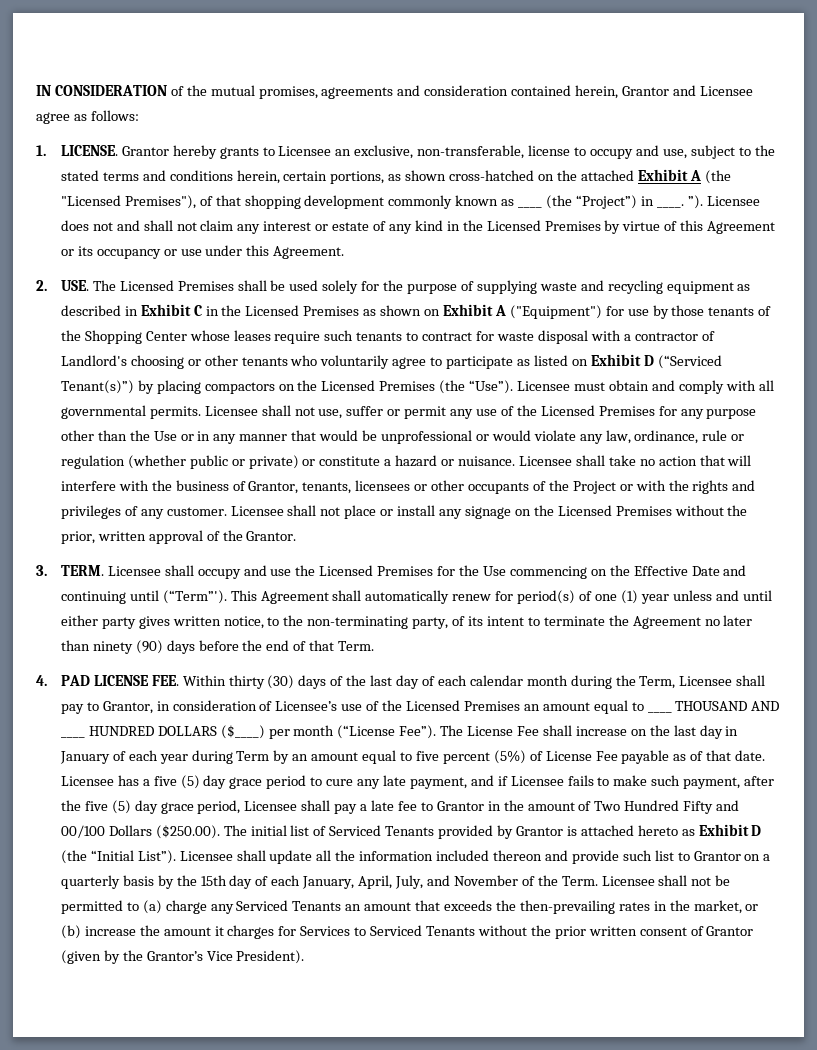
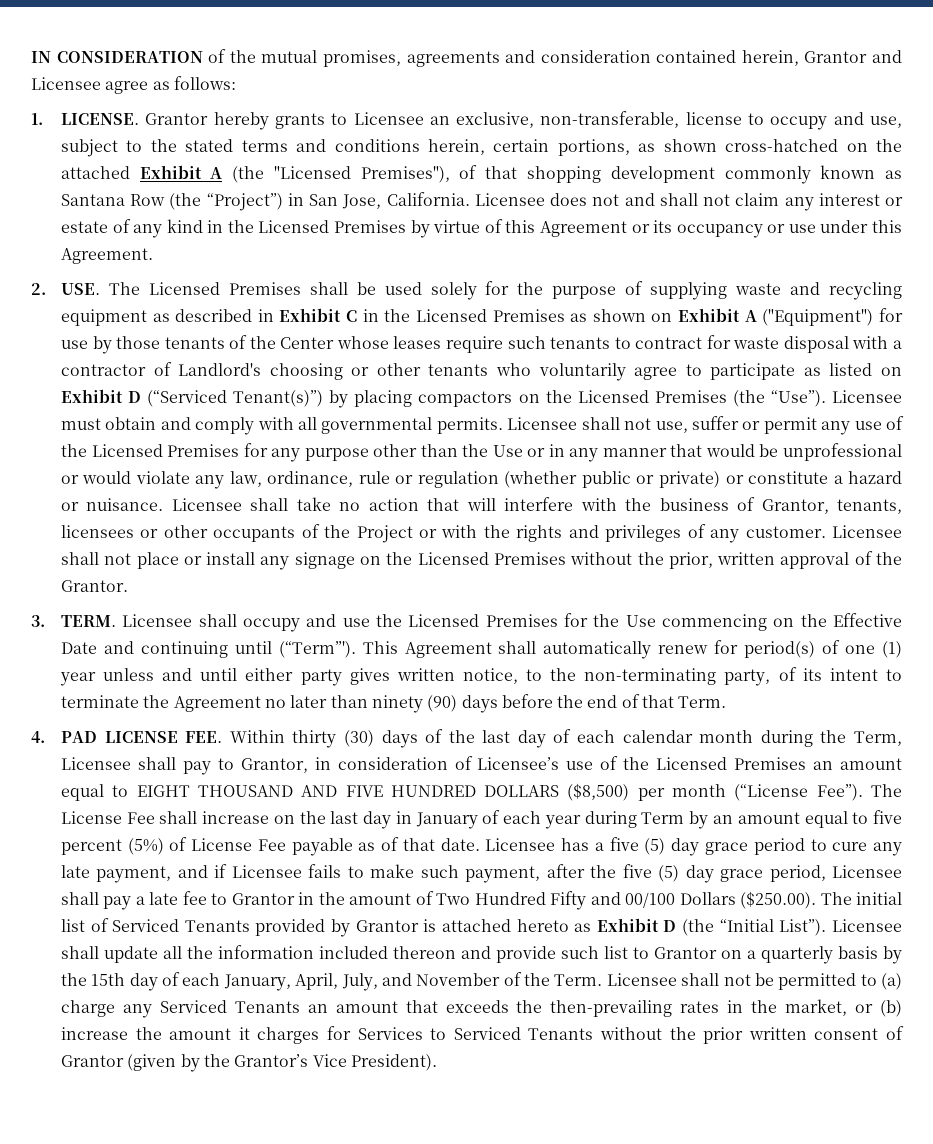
[518,206,543,208] ____ -> [60,194,166,206] Santana Row
[656,195,703,209] ____. ”). -> [309,192,470,209] San Jose, California.
[84,330,142,344] Shopping -> (276, 342) none
[647,711,672,713] ____ -> [136,785,190,797] EIGHT
[60,736,85,738] ____ -> [345,785,383,797] FIVE
[220,725,265,739] ($____) -> [567,783,630,801] ($8,500)

